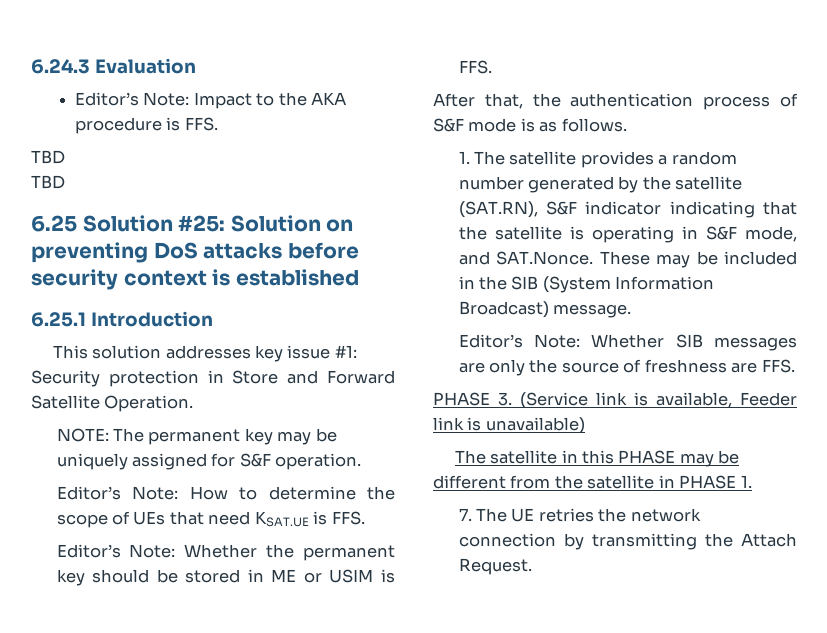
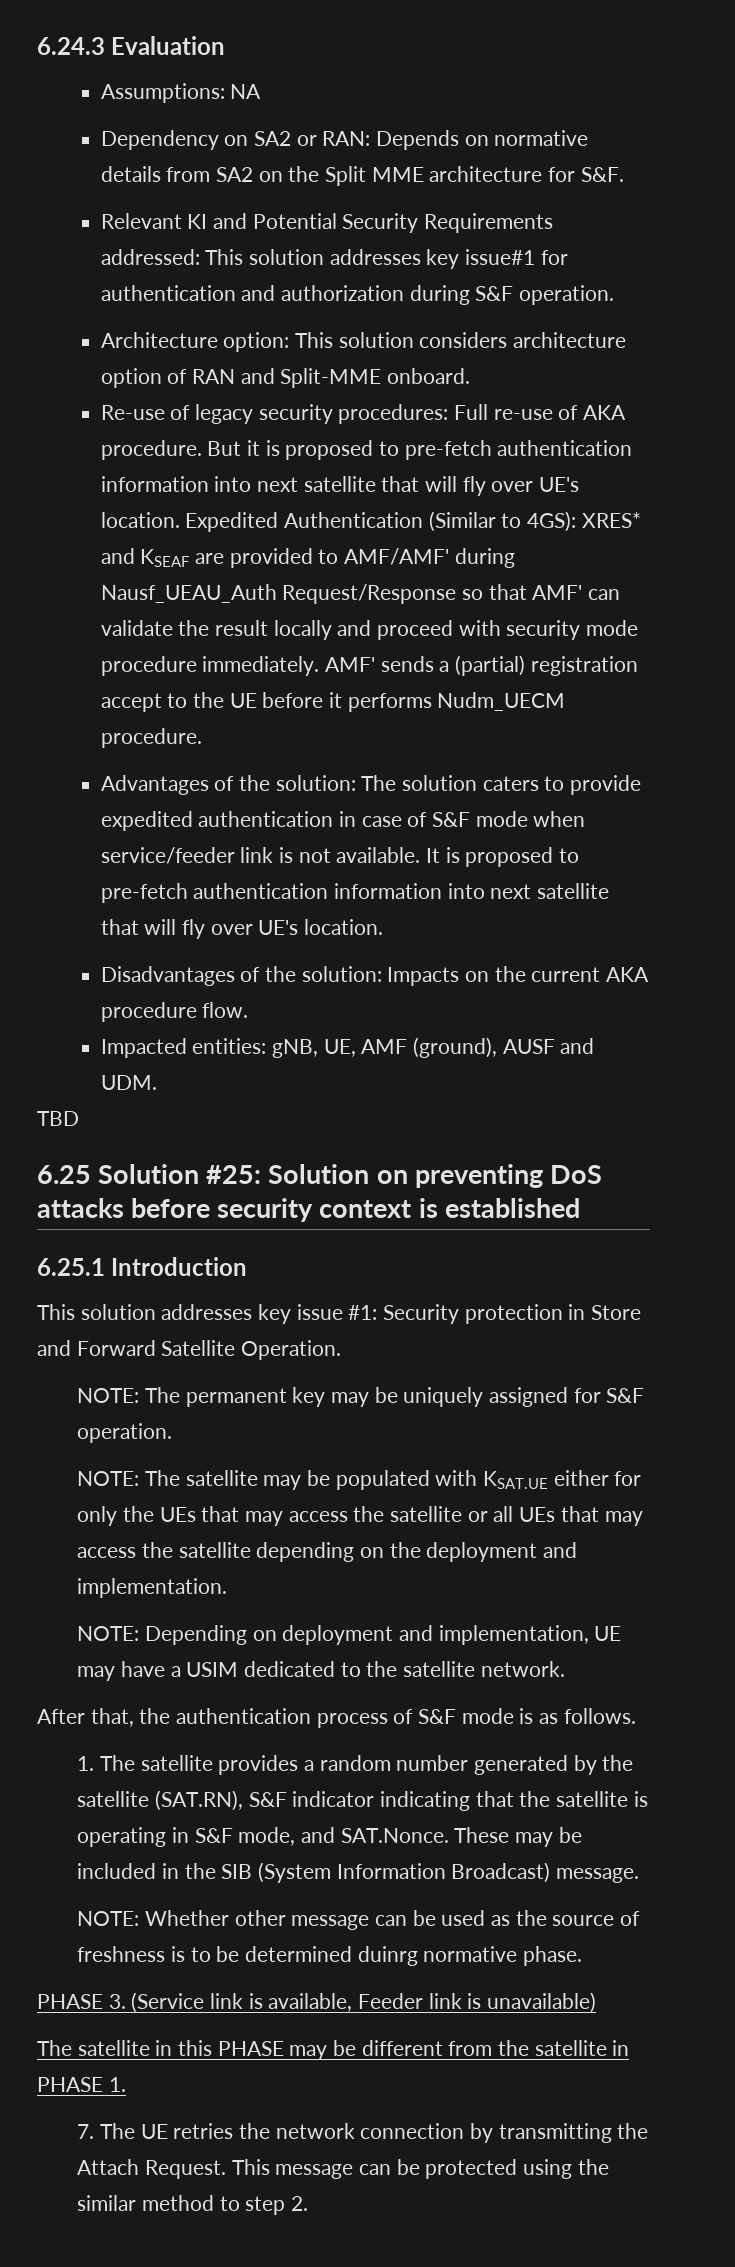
[74,92,347,109] [74,117,218,134] [31,150,65,164] Editor’s Note: Impact to the AKA procedure is FFS. // TBD -> [100,83,262,103] [100,130,589,150] [100,166,624,186] [100,213,553,233] [100,249,568,269] [100,285,614,305] [100,332,626,352] [100,368,470,388] [100,404,626,424] [100,440,633,460] [100,476,579,496] [100,511,641,532] [100,548,515,568] [100,584,620,604] [100,620,638,640] [100,655,638,676] [100,692,566,712] [100,728,202,748] [100,775,641,795] [100,811,586,831] [100,847,579,867] [100,883,609,903] [100,919,383,939] [100,966,649,986] [100,1002,249,1022] [100,1037,595,1058] [100,1075,157,1090] Assumptions: NA // Dependency on SA2 or RAN: Depends on normative details from SA2 on the Split MME architecture for S&F. // Relevant KI and Potential Security Requirements addressed: This solution addresses key issue#1 for authentication and authorization during S&F operation. // Architecture option: This solution considers architecture option of RAN and Split-MME onboard. // Re-use of legacy security procedures: Full re-use of AKA procedure. But it is proposed to pre-fetch authentication information into next satellite that will fly over UE's location. Expedited Authentication (Similar to 4GS): XRES* and KSEAF are provided to AMF/AMF' during Nausf_UEAU_Auth Request/Response so that AMF' can validate the result locally and proceed with security mode procedure immediately. AMF' sends a (partial) registration accept to the UE before it performs Nudm_UECM procedure. // Advantages of the solution: The solution caters to provide expedited authentication in case of S&F mode when service/feeder link is not available. It is proposed to pre-fetch authentication information into next satellite that will fly over UE's location. // Disadvantages of the solution: Impacts on the current AKA procedure flow. // Impacted entities: gNB, UE, AMF (ground), AUSF and UDM.
[56,486,395,500] [56,511,365,528] [56,544,395,561] [56,569,396,586] [458,60,492,74] Editor’s Note: How to determine the scope of UEs that need KSAT.UE is FFS. // Editor’s Note: Whether the permanent key should be stored in ME or USIM is FFS. -> [77,1470,642,1490] [77,1506,643,1526] [77,1542,578,1562] [77,1578,228,1598] [77,1625,622,1645] [77,1661,565,1681] NOTE: The satellite may be populated with KSAT.UE either for only the UEs that may access the satellite or all UEs that may access the satellite depending on the deployment and implementation. // NOTE: Depending on deployment and implementation, UE may have a USIM dedicated to the satellite network.
[458,334,797,351] [458,359,795,376] Editor’s Note: Whether SIB messages are only the source of freshness are FFS. -> [77,1910,641,1930] [77,1946,583,1966] NOTE: Whether other message can be used as the source of freshness is to be determined duinrg normative phase.
(532, 566) none -> [231,2159,609,2179] [77,2195,309,2215] This message can be protected using the similar method to step 2.

